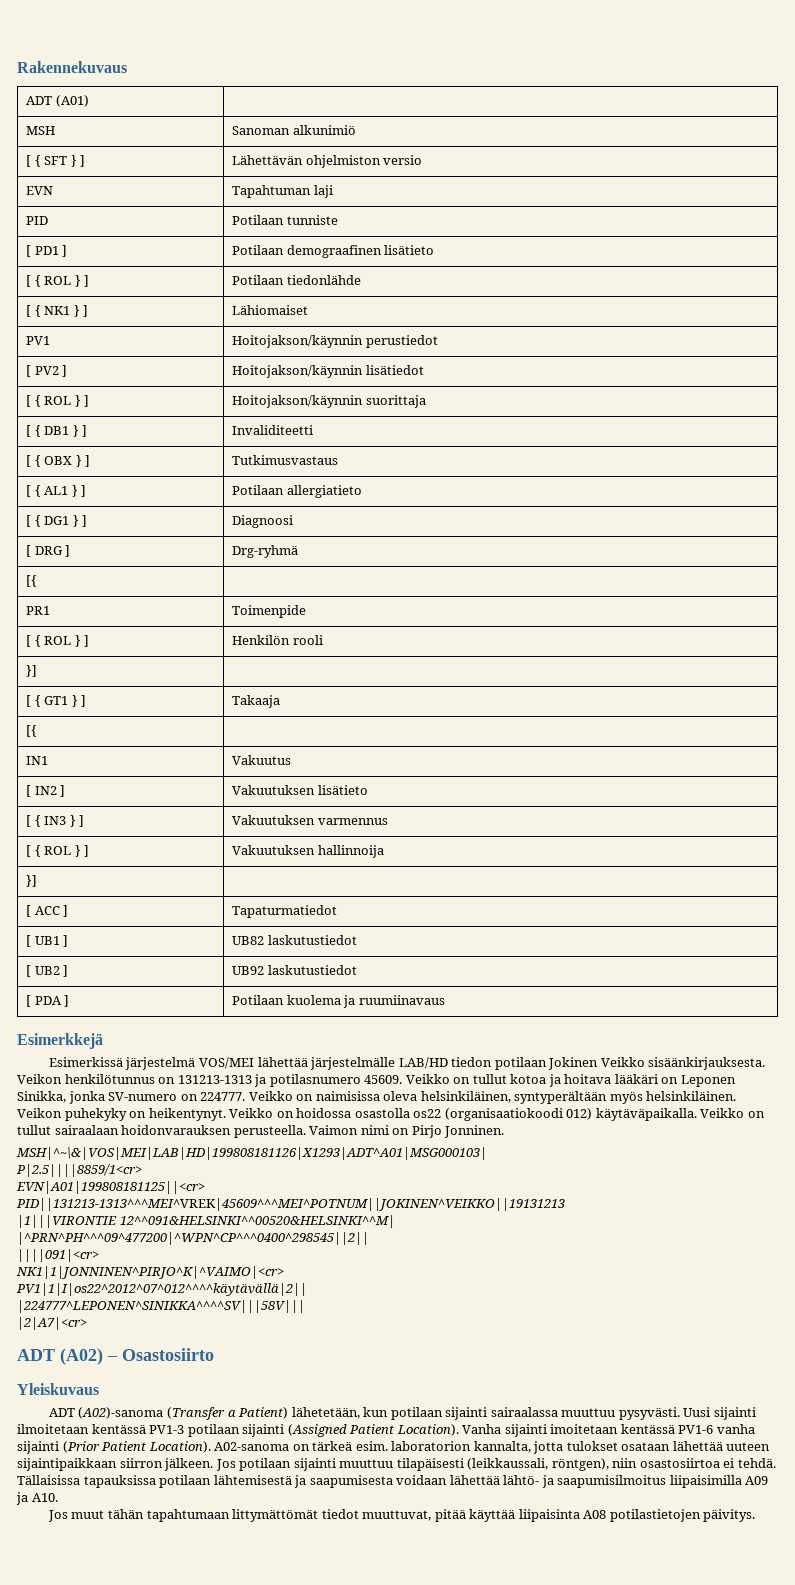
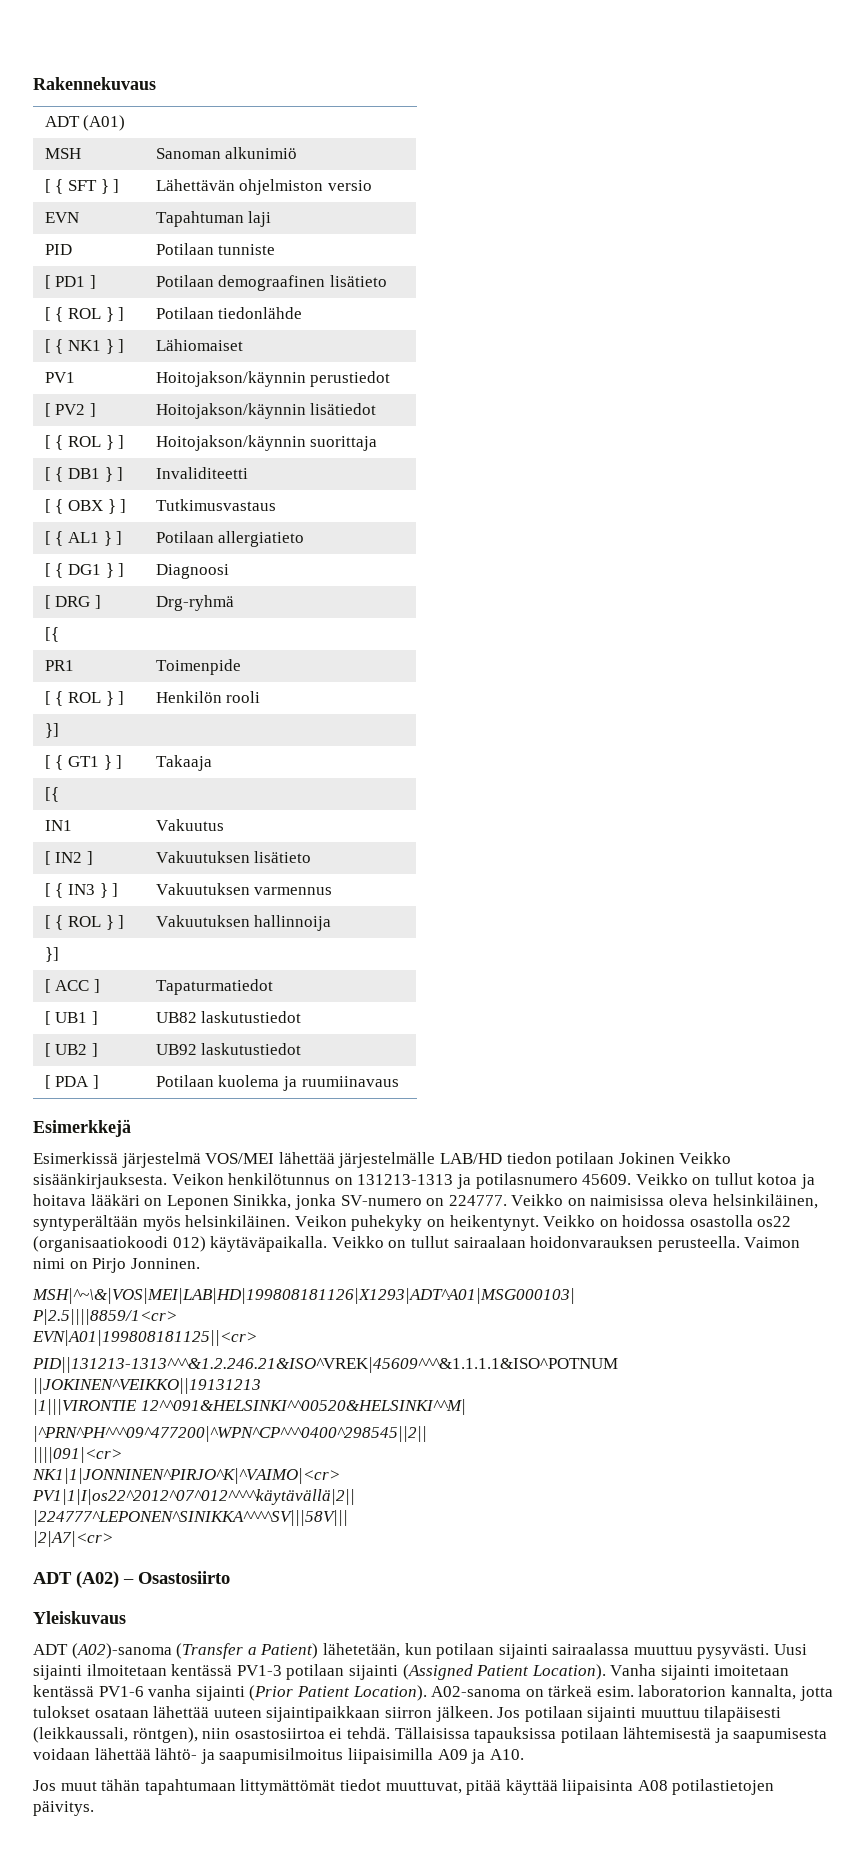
[16,1198,565,1211] PID||131213-1313^^^MEI^VREK|45609^^^MEI^POTNUM||JOKINEN^VEIKKO||19131213 -> [32,1357,618,1373] [33,1378,261,1394] PID||131213-1313^^^&1.2.246.21&ISO^VREK|45609^^^&1.1.1.1&ISO^POTNUM ||JOKINEN^VEIKKO||19131213

